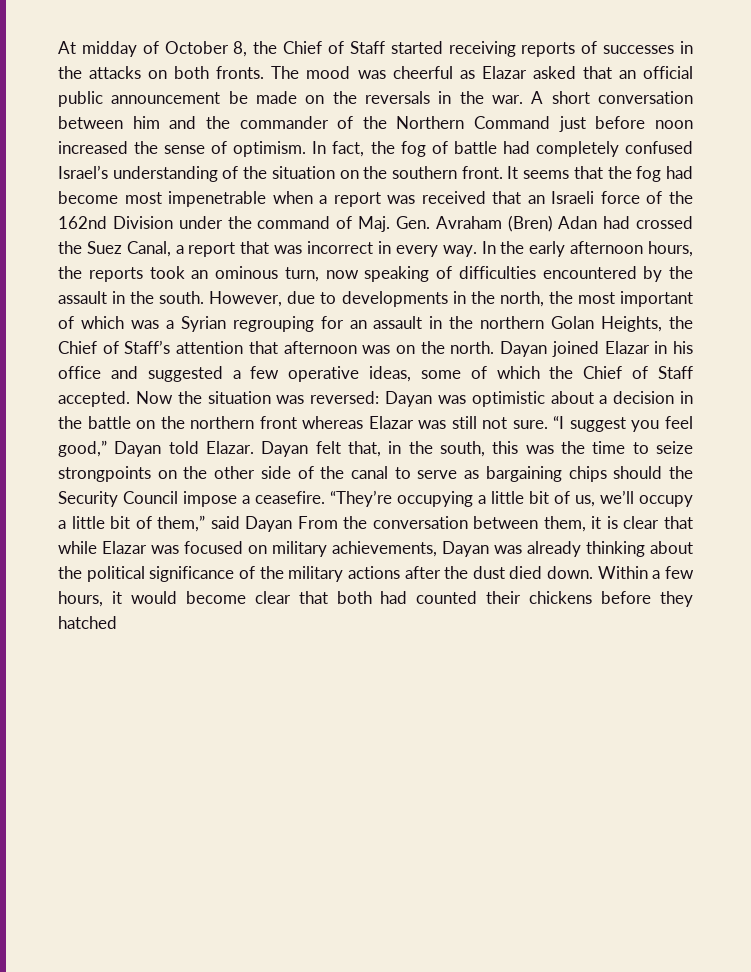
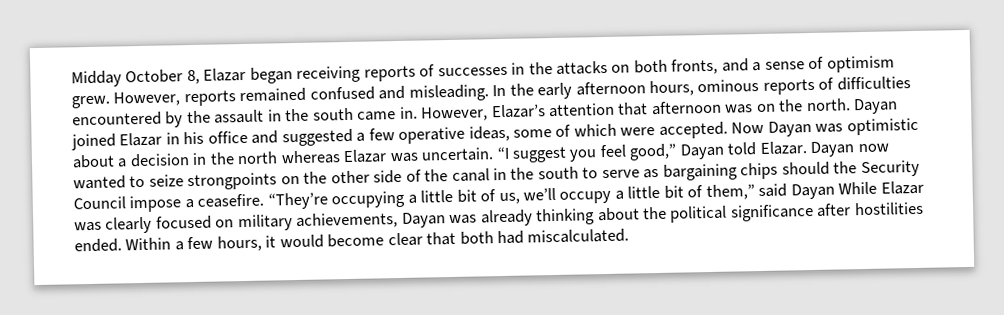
[58,41,443,57] At midday of October 8, the Chief of Staff started -> [71,67,293,88] Midday October 8, Elazar began
[216,66,693,79] [58,91,693,107] [58,116,693,132] [58,141,694,157] [58,165,693,182] [58,191,694,207] [58,215,693,232] [58,241,477,257] fronts. The mood was cheerful as Elazar asked that an official public announcement be made on the reversals in the war. A short conversation between him and the commander of the Northern Command just before noon increased the sense of optimism. In fact, the fog of battle had completely confused Israel’s understanding of the situation on the southern front. It seems that the fog had become most impenetrable when a report was received that an Israeli force of the 162nd Division under the command of Maj. Gen. Avraham (Bren) Adan had crossed the Suez Canal, a report that was incorrect in every way. -> [671,55,895,75] [71,84,489,109] fronts, and a sense of optimism grew. However, reports remained confused and misleading.
[58,266,430,282] the reports took an ominous turn, now speaking -> [697,78,815,95] ominous reports
[159,291,694,307] [58,316,694,332] [58,340,171,354] south. However, due to developments in the north, the most important of which was a Syrian regrouping for an assault in the northern Golan Heights, the Chief of Staff’s -> [312,104,546,122] south came in. However, Elazar’s
[549,366,693,379] [58,391,380,407] the Chief of Staff accepted. Now the situation was reversed: -> [620,121,765,139] were accepted. Now
[87,416,548,429] battle on the northern front whereas Elazar was still not sure. -> [237,147,495,165] north whereas Elazar was uncertain.
[315,441,626,457] felt that, in the south, this was the time -> [857,143,889,153] [73,175,126,190] now wanted
(388, 472) none -> [493,166,579,181] in the south
[297,516,693,532] [58,541,179,554] From the conversation between them, it is clear that while Elazar was -> [838,180,924,195] [74,216,153,234] While Elazar was clearly
[238,566,594,582] of the military actions after the dust died down. -> [816,201,924,217] [74,238,122,253] after hostilities ended.
[416,591,693,607] [58,616,117,629] counted their chickens before they hatched -> [527,228,630,244] miscalculated.

